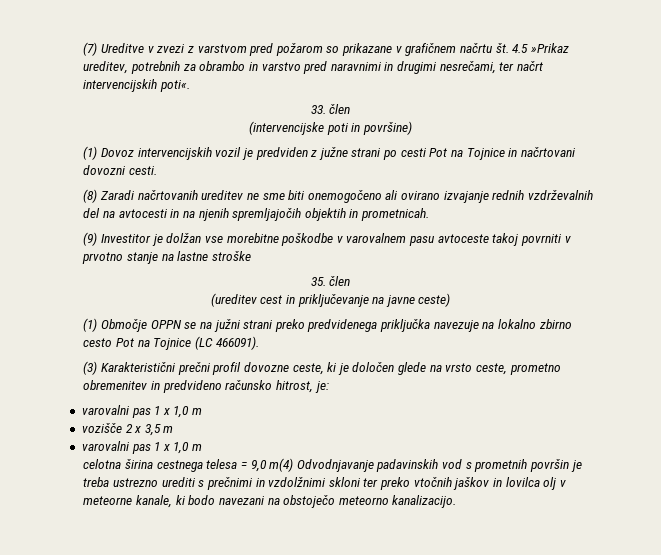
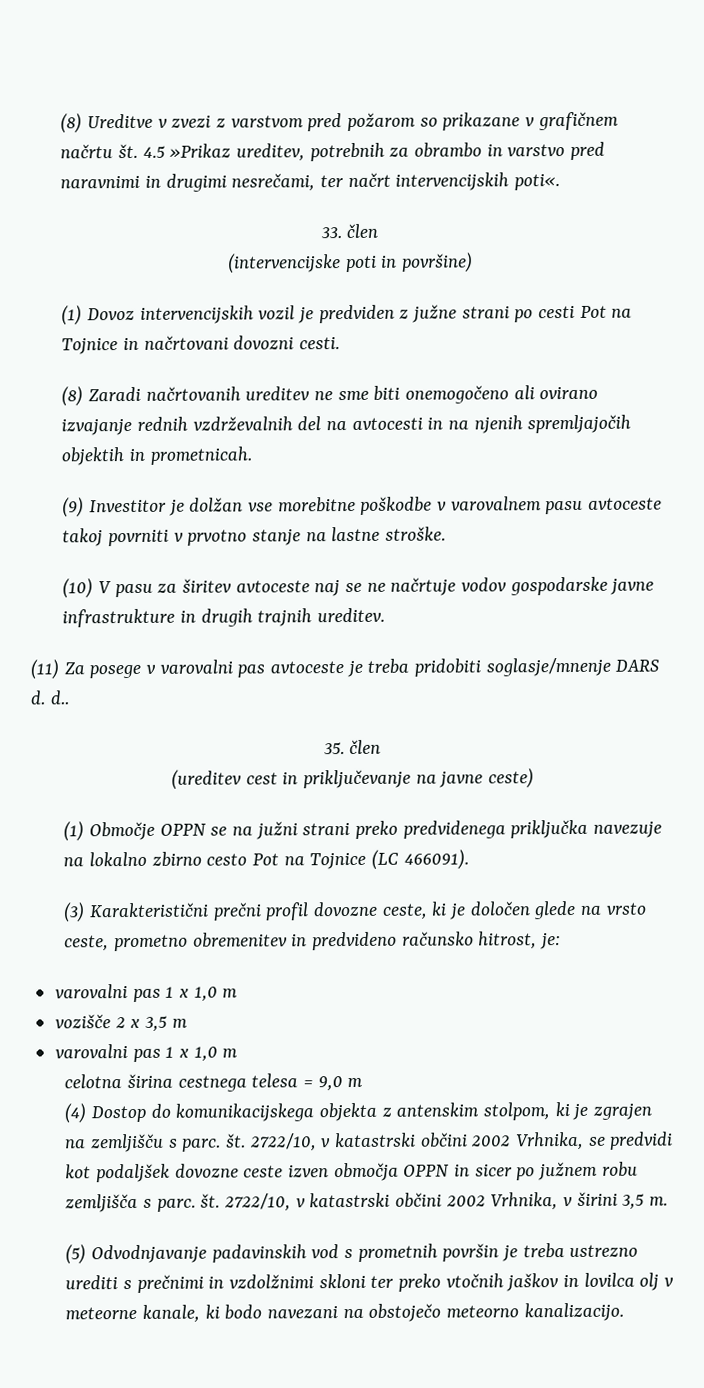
[83,42,98,56] (7) -> [60,113,83,134] (8)
[211,250,251,261] stroške -> [385,526,447,541] [62,576,655,599] [62,607,386,628] [30,657,660,680] [30,690,70,705] stroške. // (10) V pasu za širitev avtoceste naj se ne načrtuje vodov gospodarske javne infrastrukture in drugih trajnih ureditev. // (11) Za posege v varovalni pas avtoceste je treba pridobiti soglasje/mnenje DARS d. d..
[269,458,294,472] m(4) -> [347,1077,364,1088] [64,1102,653,1124] [65,1131,674,1153] [65,1161,638,1183] [65,1191,669,1213] [65,1244,87,1265] m // (4) Dostop do komunikacijskega objekta z antenskim stolpom, ki je zgrajen na zemljišču s parc. št. 2722/10, v katastrski občini 2002 Vrhnika, se predvidi kot podaljšek dovozne ceste izven območja OPPN in sicer po južnem robu zemljišča s parc. št. 2722/10, v katastrski občini 2002 Vrhnika, v širini 3,5 m. // (5)

